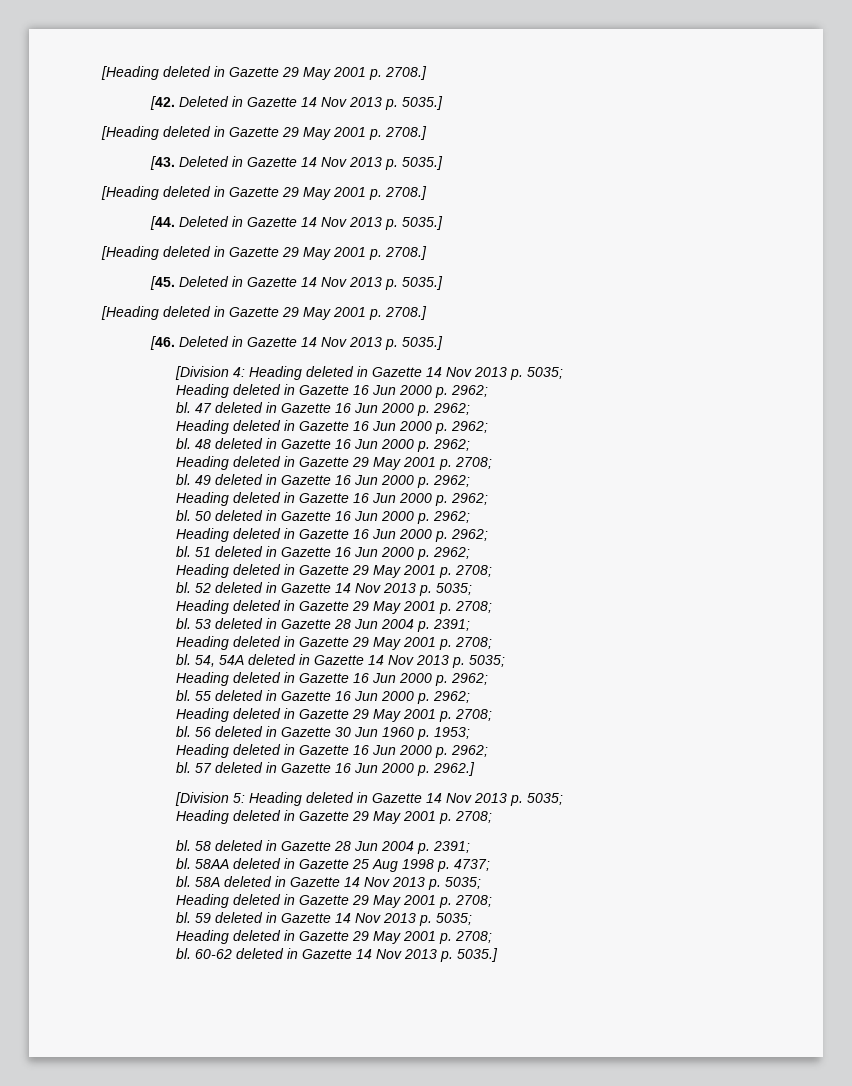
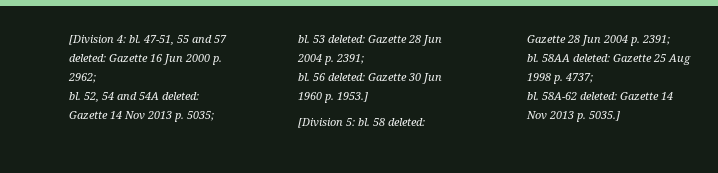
[101,66,427,80] [150,96,444,110] [101,126,427,140] [150,156,444,170] [101,186,427,200] [150,216,444,230] [101,246,427,260] [150,276,444,290] [101,306,427,320] [150,336,444,350] [175,366,564,380] [176,384,489,398] [176,402,471,416] [176,420,489,434] [176,438,471,452] [176,456,493,470] [176,474,471,488] [176,492,489,506] [176,510,471,524] [176,528,489,542] [176,546,471,560] [176,564,493,578] [176,582,473,596] [176,600,493,614] [Heading deleted in Gazette 29 May 2001 p. 2708.] // [42. Deleted in Gazette 14 Nov 2013 p. 5035.] // [Heading deleted in Gazette 29 May 2001 p. 2708.] // [43. Deleted in Gazette 14 Nov 2013 p. 5035.] // [Heading deleted in Gazette 29 May 2001 p. 2708.] // [44. Deleted in Gazette 14 Nov 2013 p. 5035.] // [Heading deleted in Gazette 29 May 2001 p. 2708.] // [45. Deleted in Gazette 14 Nov 2013 p. 5035.] // [Heading deleted in Gazette 29 May 2001 p. 2708.] // [46. Deleted in Gazette 14 Nov 2013 p. 5035.] // [Division 4: Heading deleted in Gazette 14 Nov 2013 p. 5035; // Heading deleted in Gazette 16 Jun 2000 p. 2962; // bl. 47 deleted in Gazette 16 Jun 2000 p. 2962; // Heading deleted in Gazette 16 Jun 2000 p. 2962; // bl. 48 deleted in Gazette 16 Jun 2000 p. 2962; // Heading deleted in Gazette 29 May 2001 p. 2708; // bl. 49 deleted in Gazette 16 Jun 2000 p. 2962; // Heading deleted in Gazette 16 Jun 2000 p. 2962; // bl. 50 deleted in Gazette 16 Jun 2000 p. 2962; // Heading deleted in Gazette 16 Jun 2000 p. 2962; // bl. 51 deleted in Gazette 16 Jun 2000 p. 2962; // Heading deleted in Gazette 29 May 2001 p. 2708; // bl. 52 deleted in Gazette 14 Nov 2013 p. 5035; // Heading deleted in Gazette 29 May 2001 p. 2708; -> [69,35,228,46] [69,54,223,65] [68,73,97,83] [69,92,200,103] [69,111,215,122] [Division 4: bl. 47-51, 55 and 57 deleted: Gazette 16 Jun 2000 p. 2962; // bl. 52, 54 and 54A deleted: Gazette 14 Nov 2013 p. 5035;
[215,618,471,632] [176,636,493,650] [176,654,506,668] [176,672,489,686] [176,690,471,704] [176,708,493,722] deleted in Gazette 28 Jun 2004 p. 2391; // Heading deleted in Gazette 29 May 2001 p. 2708; // bl. 54, 54A deleted in Gazette 14 Nov 2013 p. 5035; // Heading deleted in Gazette 16 Jun 2000 p. 2962; // bl. 55 deleted in Gazette 16 Jun 2000 p. 2962; // Heading deleted in Gazette 29 May 2001 p. 2708; -> [328,35,443,46] [297,54,365,65] deleted: Gazette 28 Jun 2004 p. 2391;
[215,726,278,737] deleted in -> [328,73,366,81] deleted:
[434,727,471,739] [176,744,489,758] [176,762,476,776] [175,792,564,806] [176,810,493,824] [176,840,278,851] 1953; // Heading deleted in Gazette 16 Jun 2000 p. 2962; // bl. 57 deleted in Gazette 16 Jun 2000 p. 2962.] // [Division 5: Heading deleted in Gazette 14 Nov 2013 p. 5035; // Heading deleted in Gazette 29 May 2001 p. 2708; // bl. 58 deleted in -> [337,92,369,102] [298,118,426,128] 1953.] // [Division 5: bl. 58 deleted:
[233,858,296,869] deleted in -> [573,54,611,62] deleted:
[195,876,482,890] [176,894,493,908] [176,912,473,926] [176,930,493,944] [176,948,299,959] 58A deleted in Gazette 14 Nov 2013 p. 5035; // Heading deleted in Gazette 29 May 2001 p. 2708; // bl. 59 deleted in Gazette 14 Nov 2013 p. 5035; // Heading deleted in Gazette 29 May 2001 p. 2708; // bl. 60-62 deleted in -> [542,92,618,100] 58A-62 deleted:

